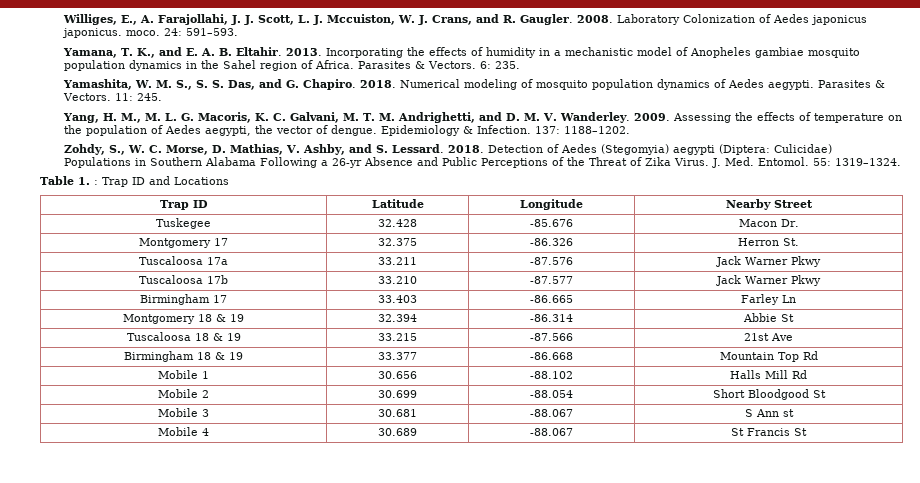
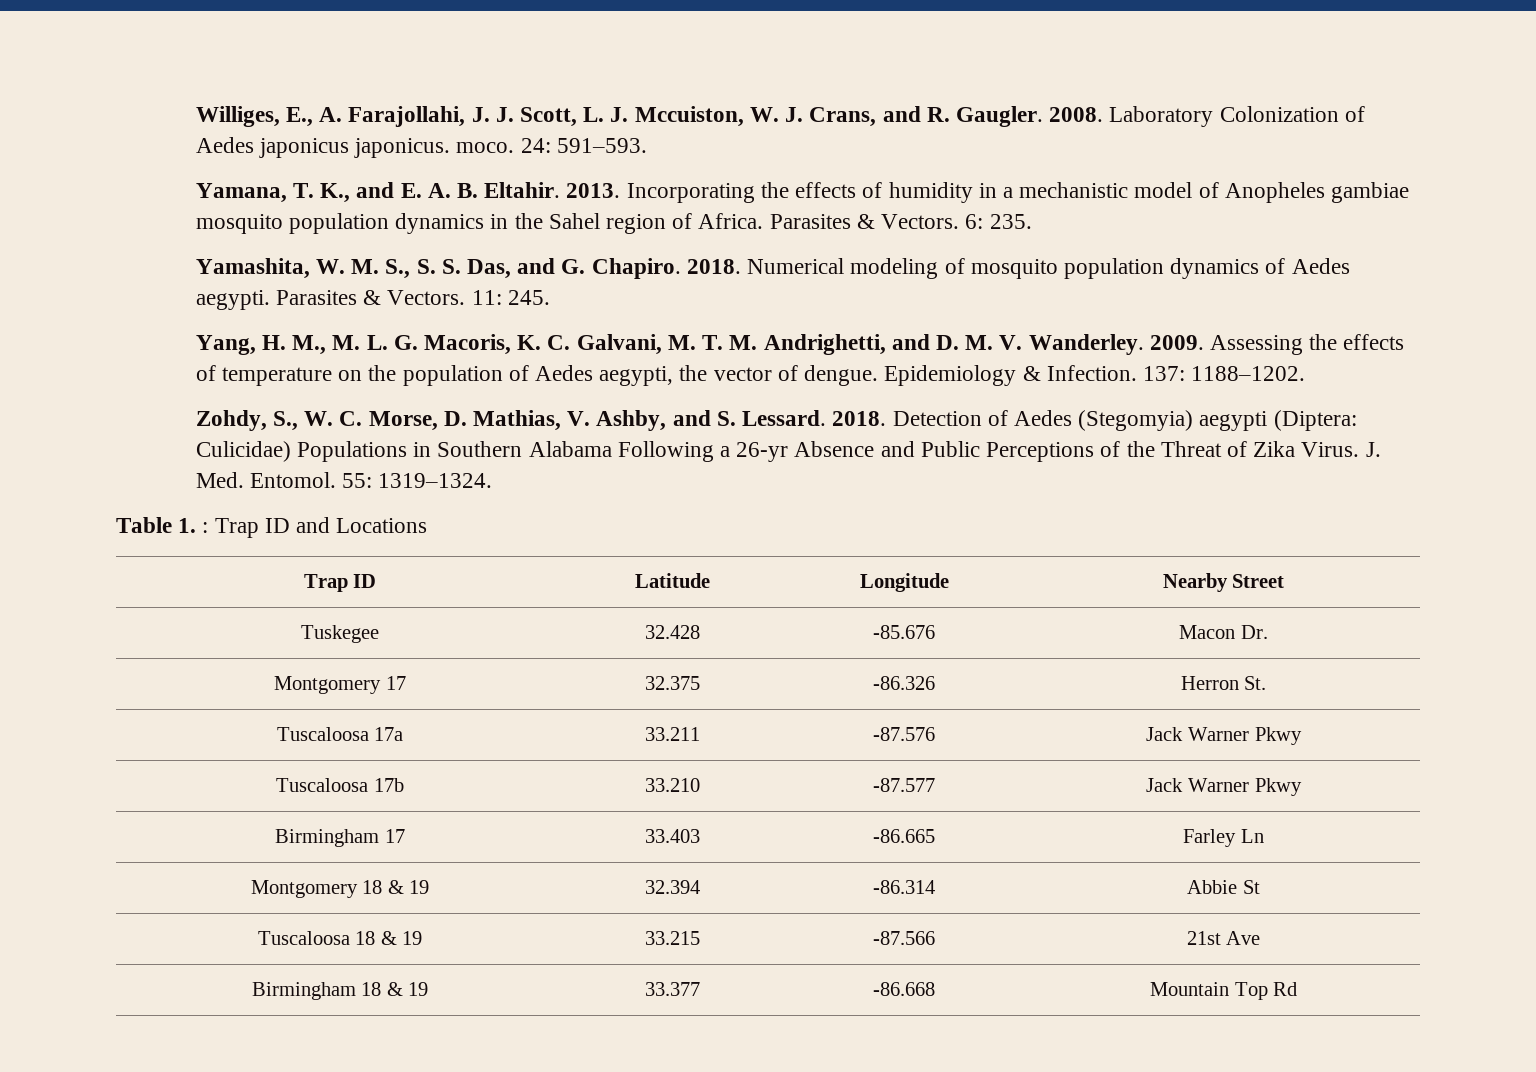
[158,370,209,379] [378,371,417,379] [530,371,573,379] [730,370,807,379] [158,389,209,398] [378,390,417,398] [530,390,573,398] [712,389,826,400] [158,408,209,417] [378,409,417,417] [530,409,573,417] [744,409,794,417] [158,427,209,436] [378,428,417,436] [530,428,573,436] [731,428,807,436] // Mobile 1 | 30.656 | -88.102 | Halls Mill Rd // Mobile 2 | 30.699 | -88.054 | Short Bloodgood St // Mobile 3 | 30.681 | -88.067 | S Ann st // Mobile 4 | 30.689 | -88.067 | St Francis St -> (1298, 989) none

